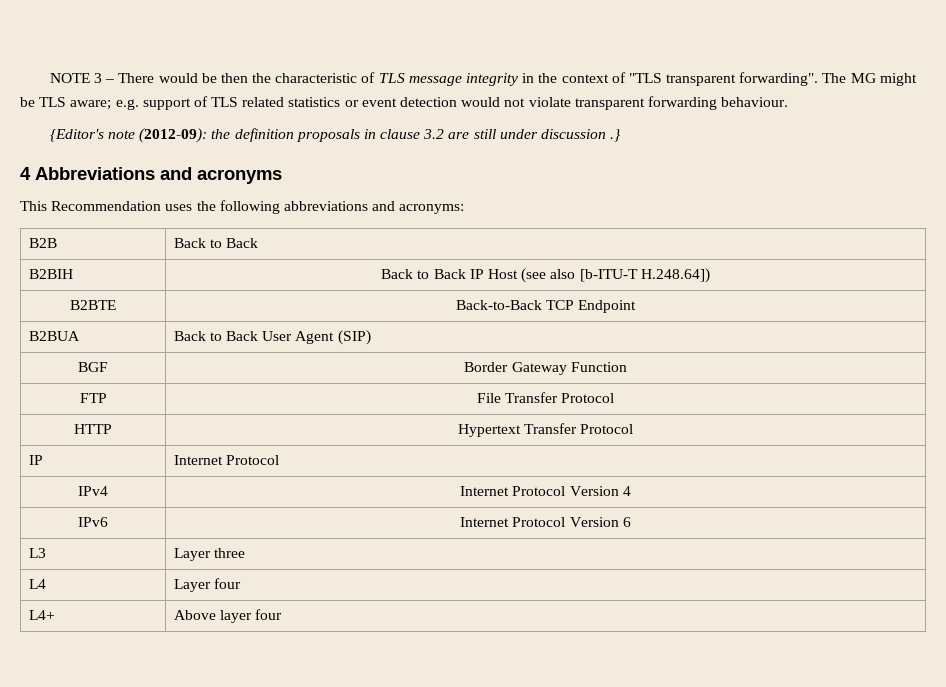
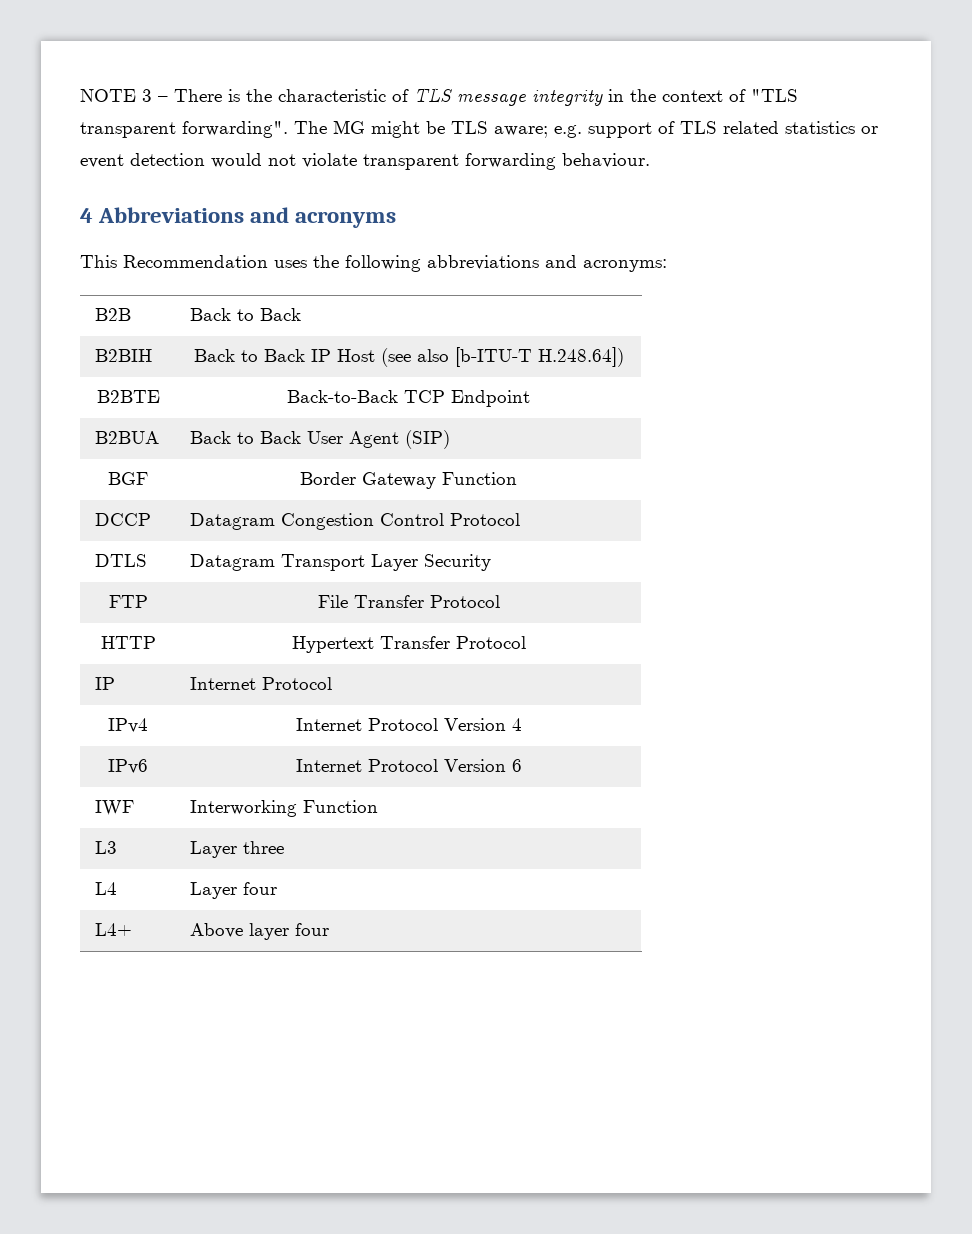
[158,73,248,83] would be then -> [228,89,240,102] is
[49,128,622,143] // {Editor's note (2012-09): the definition proposals in clause 3.2 are still under discussion .} -> (650, 160) none
(627, 367) none -> [95,513,152,526] [190,513,521,530] [95,554,148,567] [190,554,492,571] // DCCP | Datagram Congestion Control Protocol // DTLS | Datagram Transport Layer Security
(631, 522) none -> [95,800,135,816] [190,800,379,817] // IWF | Interworking Function

